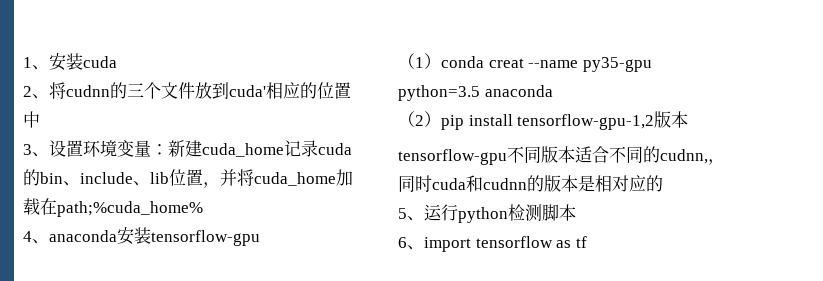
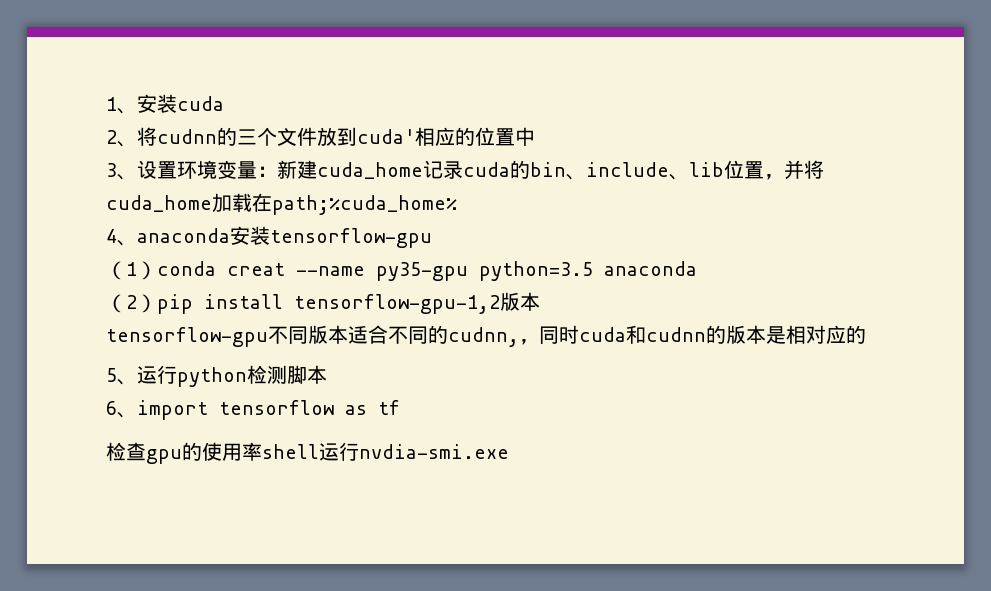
(587, 242) none -> [106,442,509,464] // 检查gpu的使用率shell运行nvdia-smi.exe

